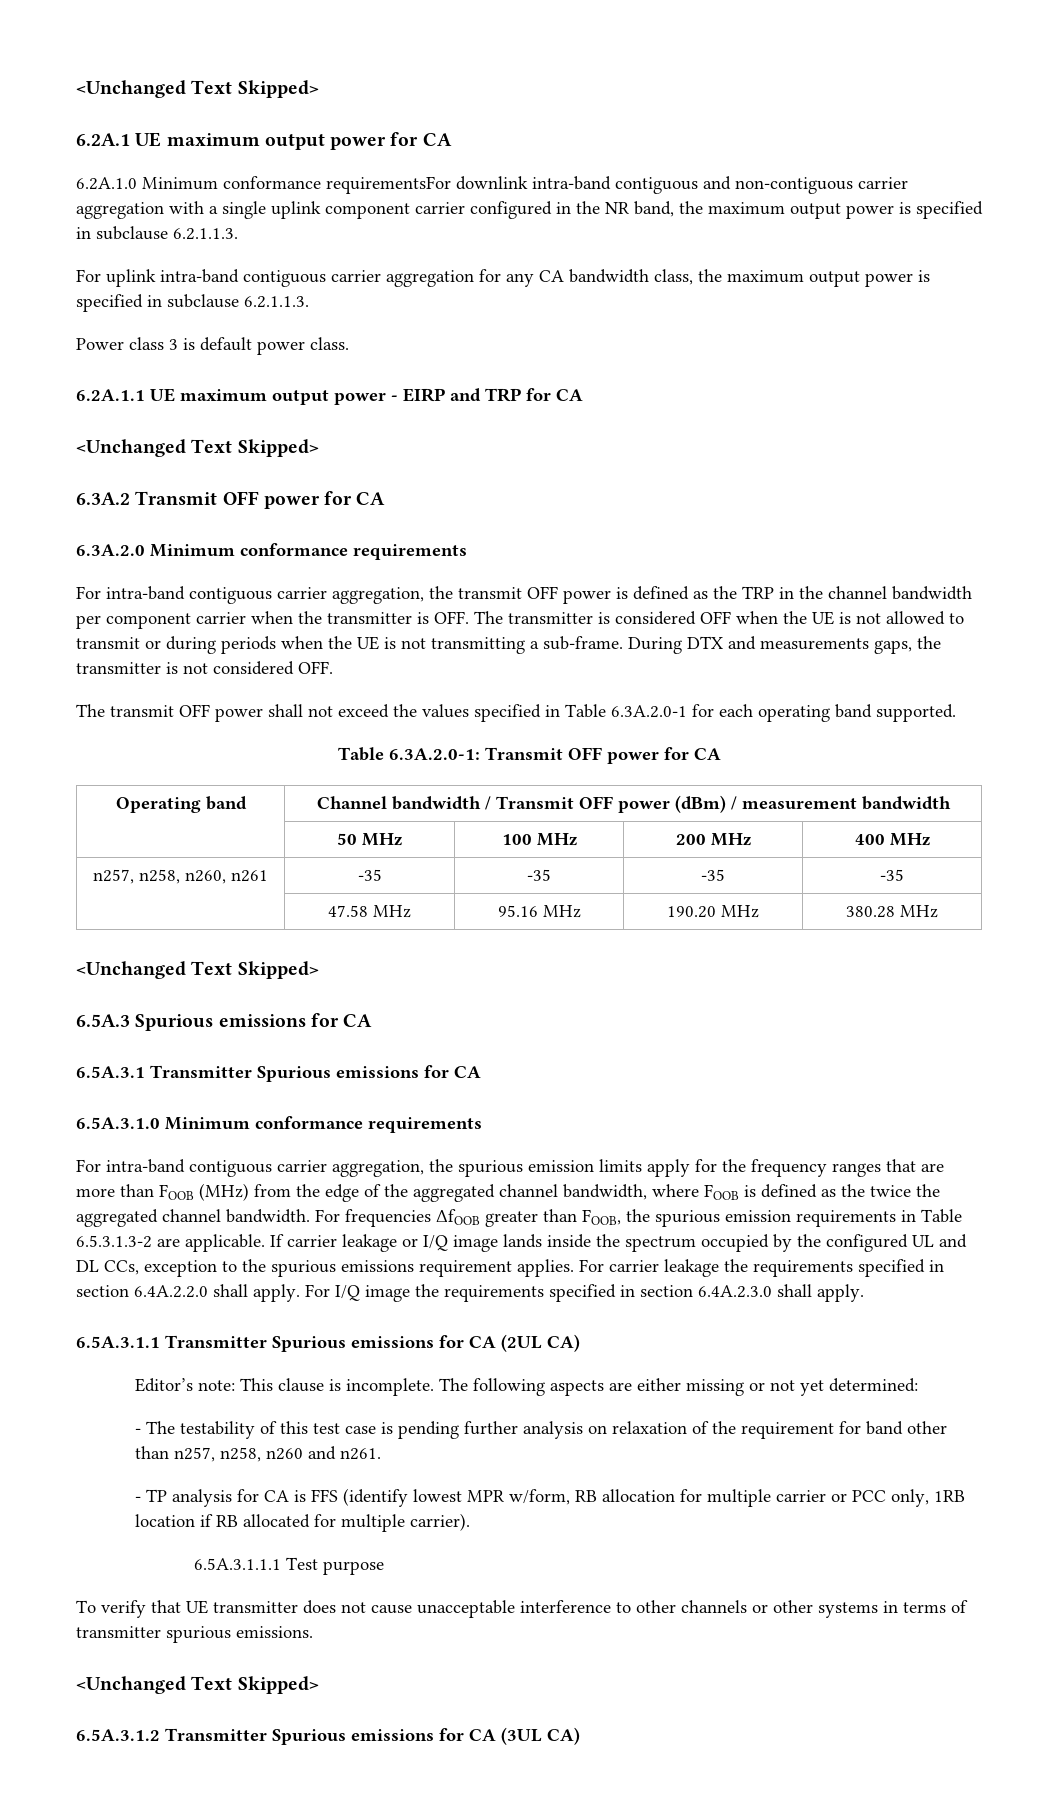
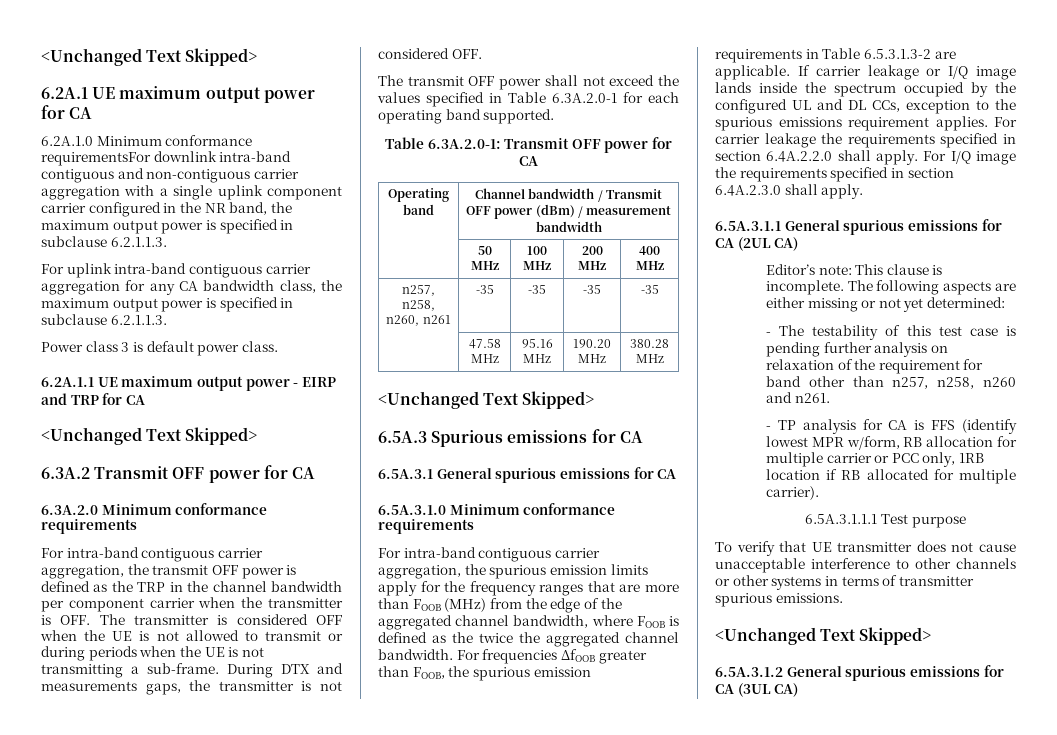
[150,1065,331,1082] Transmitter Spurious -> [436,468,557,483] General spurious
[165,1335,346,1352] Transmitter Spurious -> [784,220,905,235] General spurious
[165,1728,346,1745] Transmitter Spurious -> [786,666,907,681] General spurious

